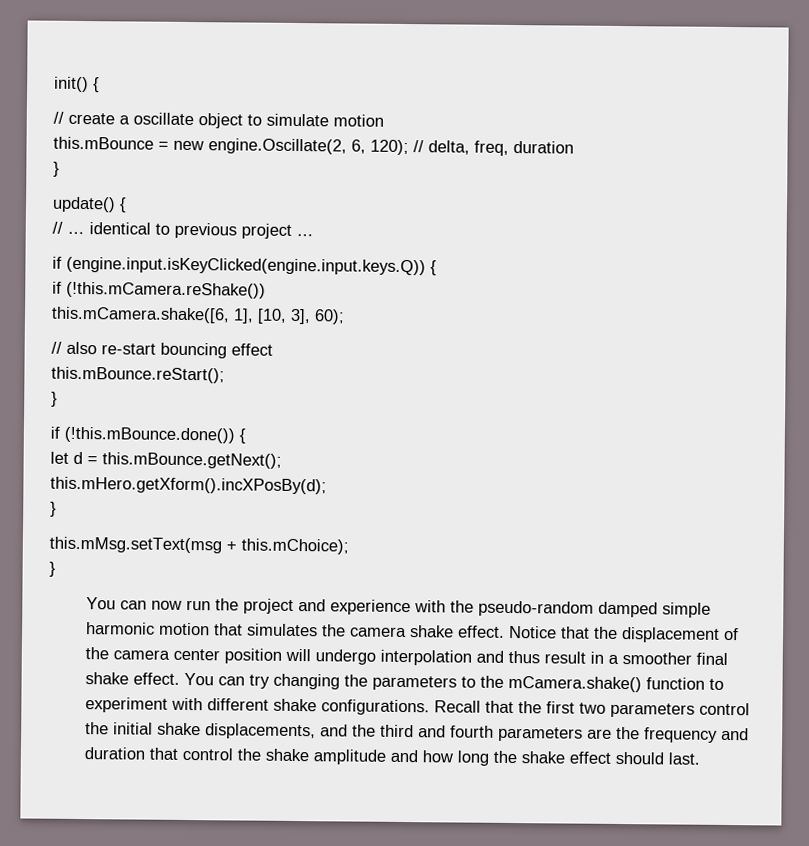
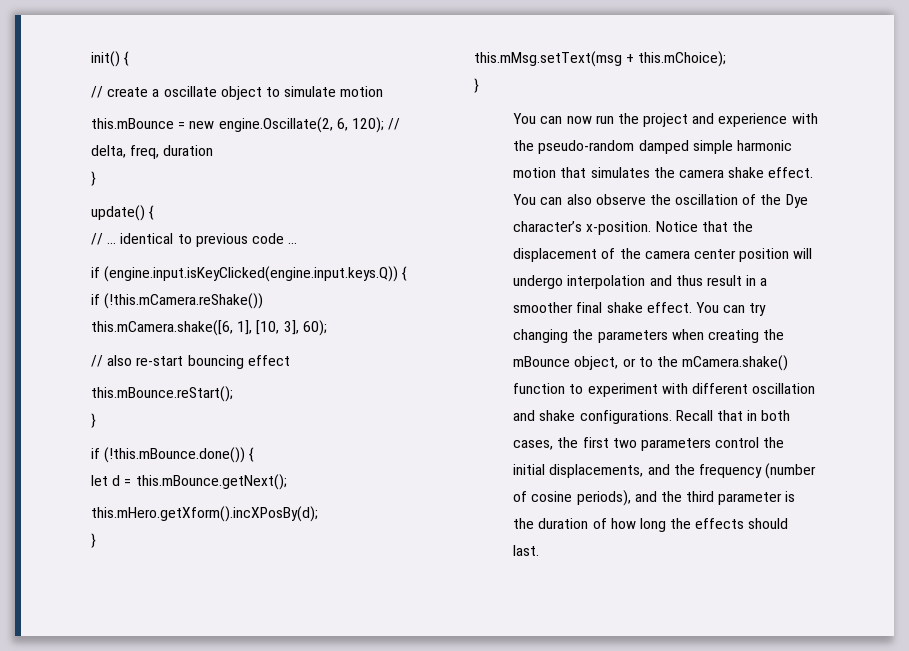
[241,223,292,239] project -> [251,233,284,244] code
(505, 631) none -> [513,194,808,208] [513,221,652,235] You can also observe the oscillation of the Dye character’s x-position.
(457, 683) none -> [671,329,785,343] [513,356,636,370] when creating the mBounce object, or
(269, 704) none -> [752,383,816,394] [513,410,536,421] oscillation and
(514, 707) none -> [747,410,791,421] [513,440,554,450] in both cases,
[156,722,201,736] shake -> (546, 469) none
[379,724,749,743] [83,747,418,765] third and fourth parameters are the frequency and duration that control the shake amplitude and -> [698,463,817,479] [513,490,796,506] [513,518,607,529] frequency (number of cosine periods), and the third parameter is the duration of
[520,751,611,764] shake effect -> [695,518,745,529] effects

